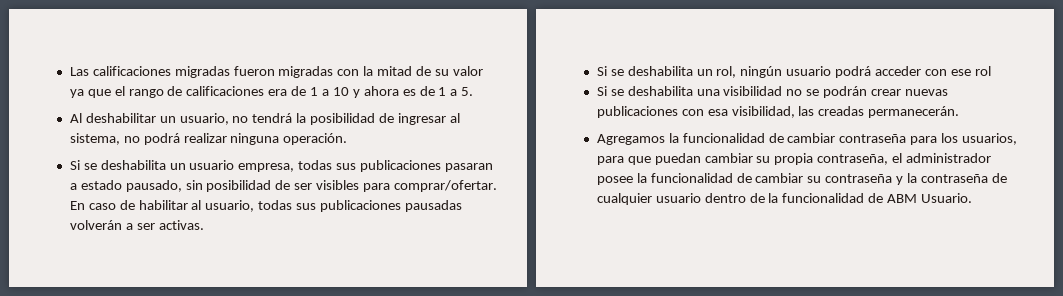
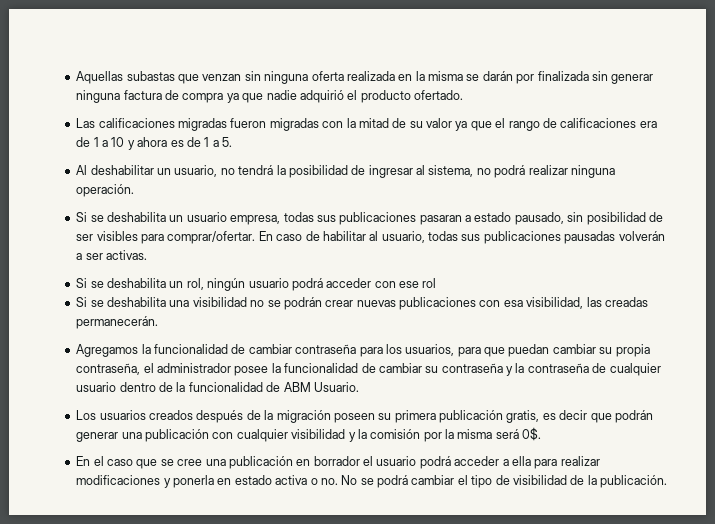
(69, 71) none -> [76,71,654,84] [76,90,464,103] Aquellas subastas que venzan sin ninguna oferta realizada en la misma se darán por finalizada sin generar ninguna factura de compra ya que nadie adquirió el producto ofertado. //
(973, 198) none -> [76,410,653,423] [76,427,542,442] [76,456,600,469] [76,475,668,488] // Los usuarios creados después de la migración poseen su primera publicación gratis, es decir que podrán generar una publicación con cualquier visibilidad y la comisión por la misma será 0$. // En el caso que se cree una publicación en borrador el usuario podrá acceder a ella para realizar modificaciones y ponerla en estado activa o no. No se podrá cambiar el tipo de visibilidad de la publicación.

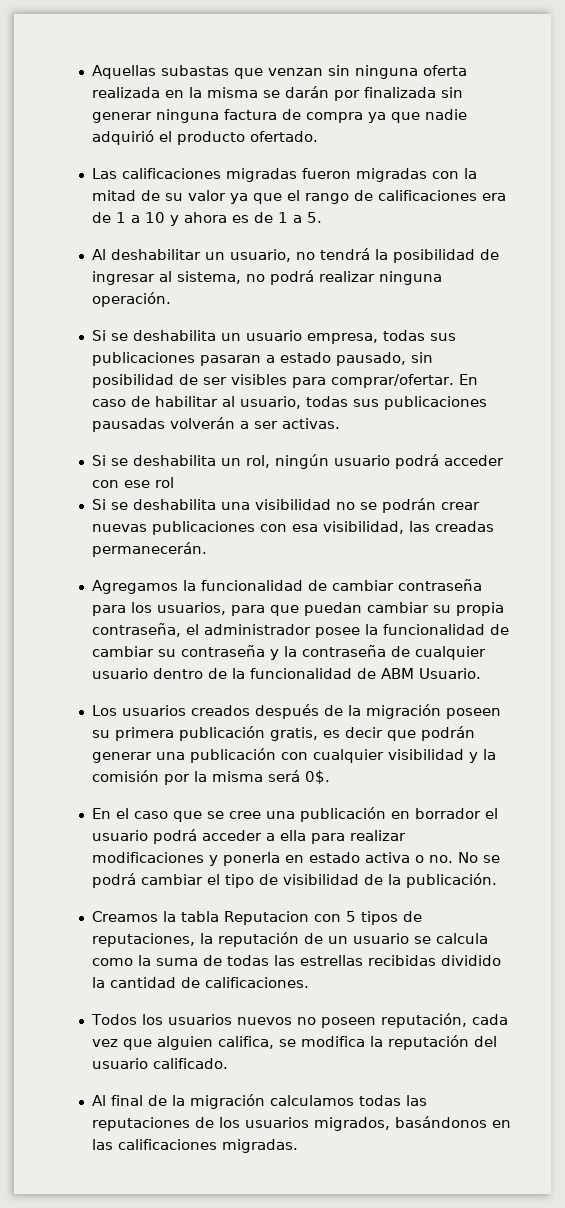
(668, 481) none -> [91,911,422,925] [91,932,488,947] [91,955,501,966] [91,977,309,988] [90,1013,508,1028] [91,1035,497,1050] [91,1058,228,1069] [91,1094,427,1109] [91,1116,511,1131] [91,1139,298,1153] // Creamos la tabla Reputacion con 5 tipos de reputaciones, la reputación de un usuario se calcula como la suma de todas las estrellas recibidas dividido la cantidad de calificaciones. // Todos los usuarios nuevos no poseen reputación, cada vez que alguien califica, se modifica la reputación del usuario calificado. // Al final de la migración calculamos todas las reputaciones de los usuarios migrados, basándonos en las calificaciones migradas.

